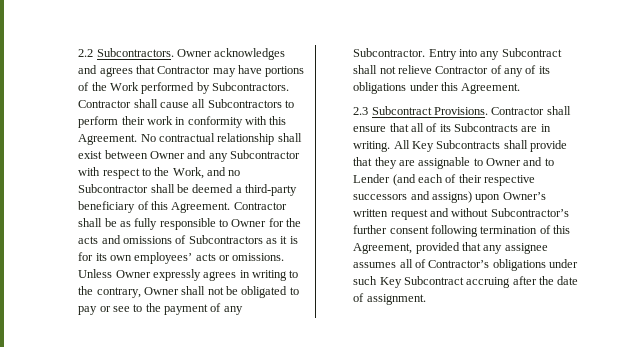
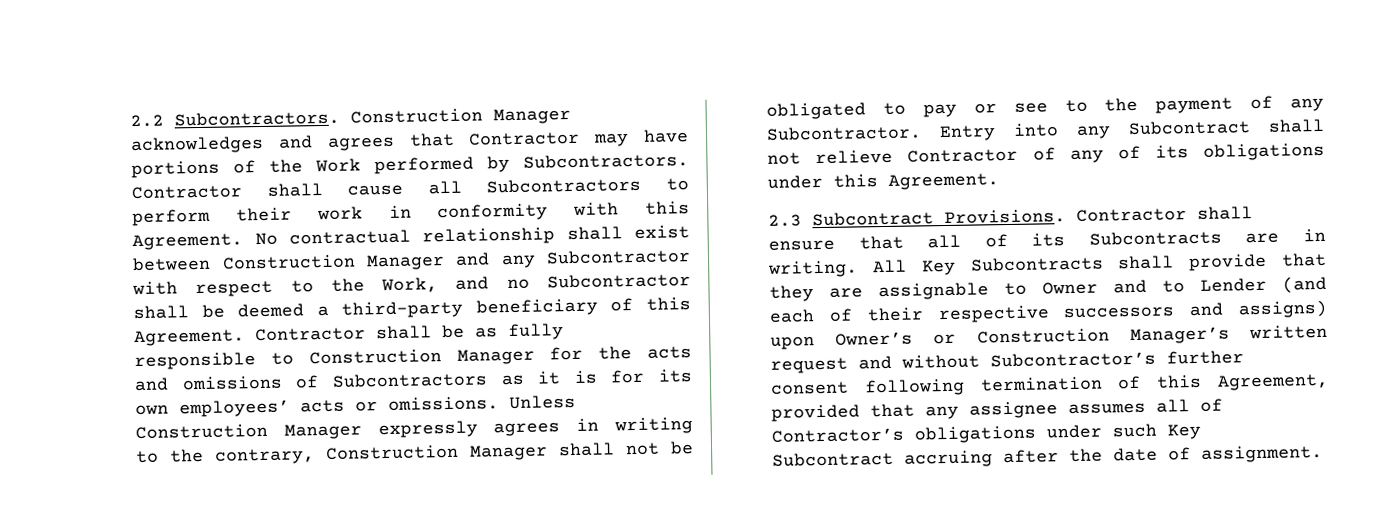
[176,49,212,57] Owner -> [350,107,572,125] Construction Manager
[149,151,185,159] Owner -> [221,254,445,271] Construction Manager
[231,219,267,227] Owner -> [308,348,535,365] Construction Manager
[115,270,151,278] Owner -> [135,423,362,440] Construction Manager
[143,287,179,295] Owner -> [325,444,549,461] Construction Manager
(546, 196) none -> [933,326,1230,345] or Construction Manager’s

